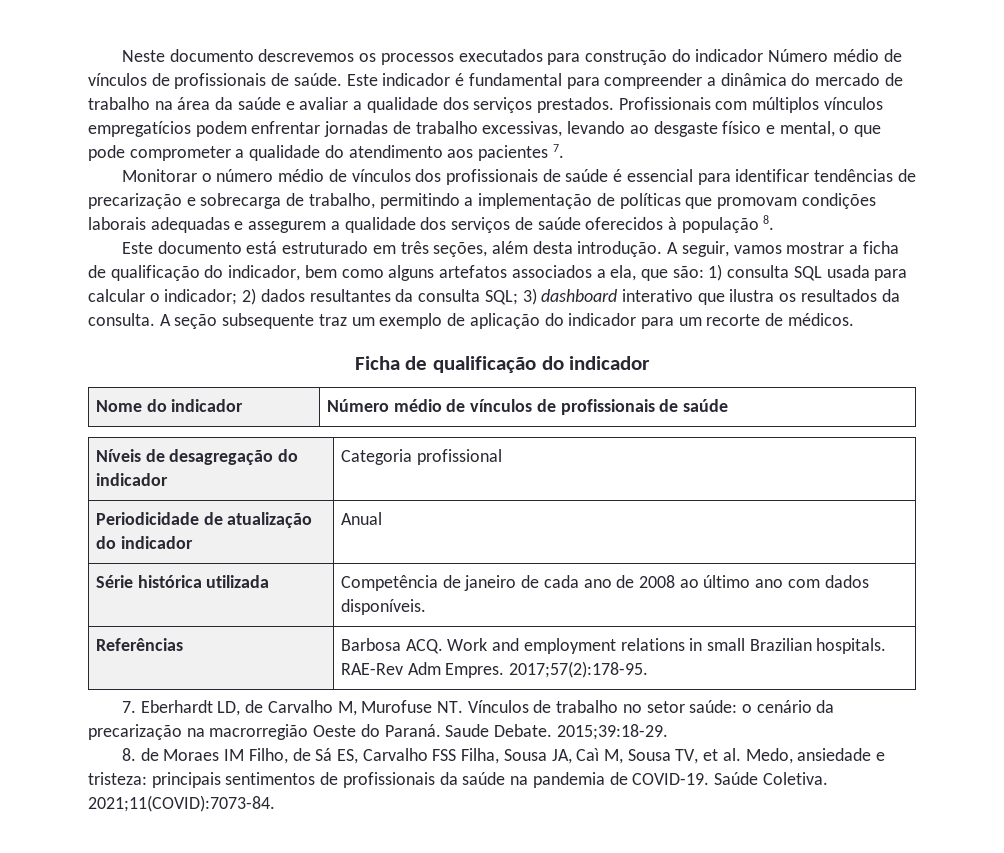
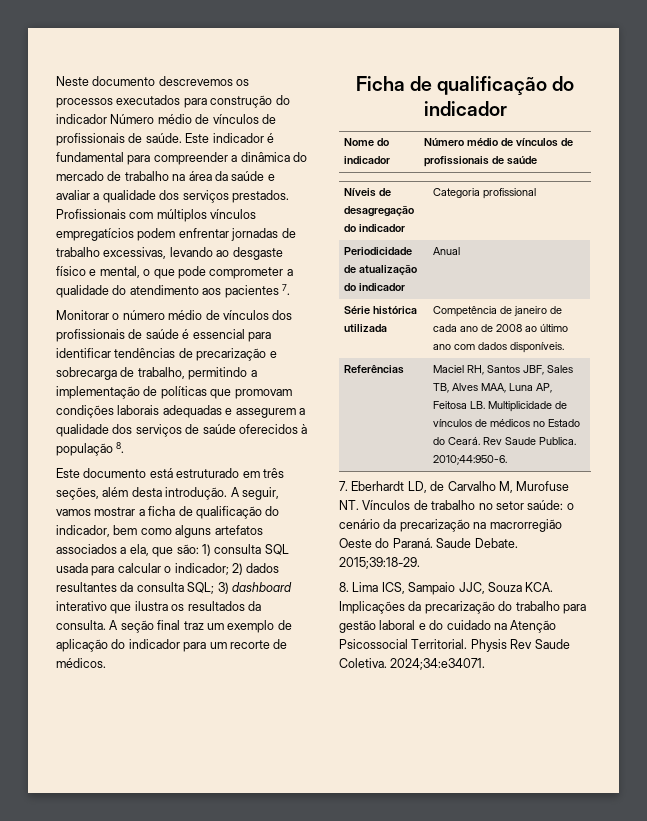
[222,313,315,329] subsequente -> [157,620,181,630] final
[340,638,887,654] [340,661,649,678] Barbosa ACQ. Work and employment relations in small Brazilian hospitals. RAE-Rev Adm Empres. 2017;57(2):178-95. -> [433,365,574,375] [433,383,553,393] [433,401,568,412] [433,419,581,427] [433,437,577,445] [433,455,508,465] Maciel RH, Santos JBF, Sales TB, Alves MAA, Luna AP, Feitosa LB. Multiplicidade de vínculos de médicos no Estado do Ceará. Rev Saude Publica. 2010;44:950-6.
[140,748,886,764] [88,772,828,788] [88,795,275,812] de Moraes IM Filho, de Sá ES, Carvalho FSS Filha, Sousa JA, Caì M, Sousa TV, et al. Medo, ansiedade e tristeza: principais sentimentos de profissionais da saúde na pandemia de COVID-19. Saúde Coletiva. 2021;11(COVID):7073-84. -> [352,582,554,595] [339,601,586,614] [339,620,557,633] [339,639,570,652] [339,658,486,670] Lima ICS, Sampaio JJC, Souza KCA. Implicações da precarização do trabalho para gestão laboral e do cuidado na Atenção Psicossocial Territorial. Physis Rev Saude Coletiva. 2024;34:e34071.

